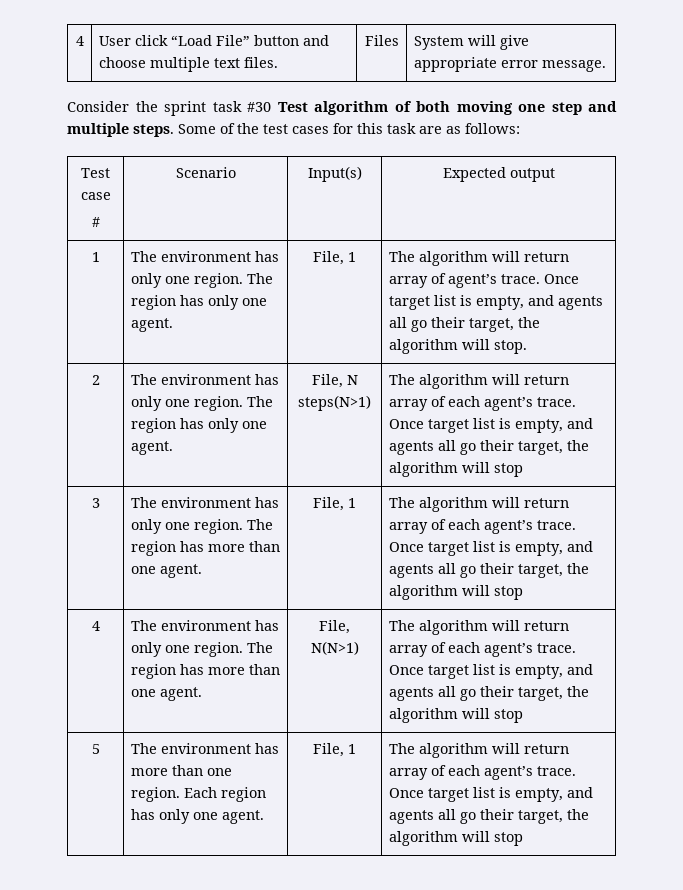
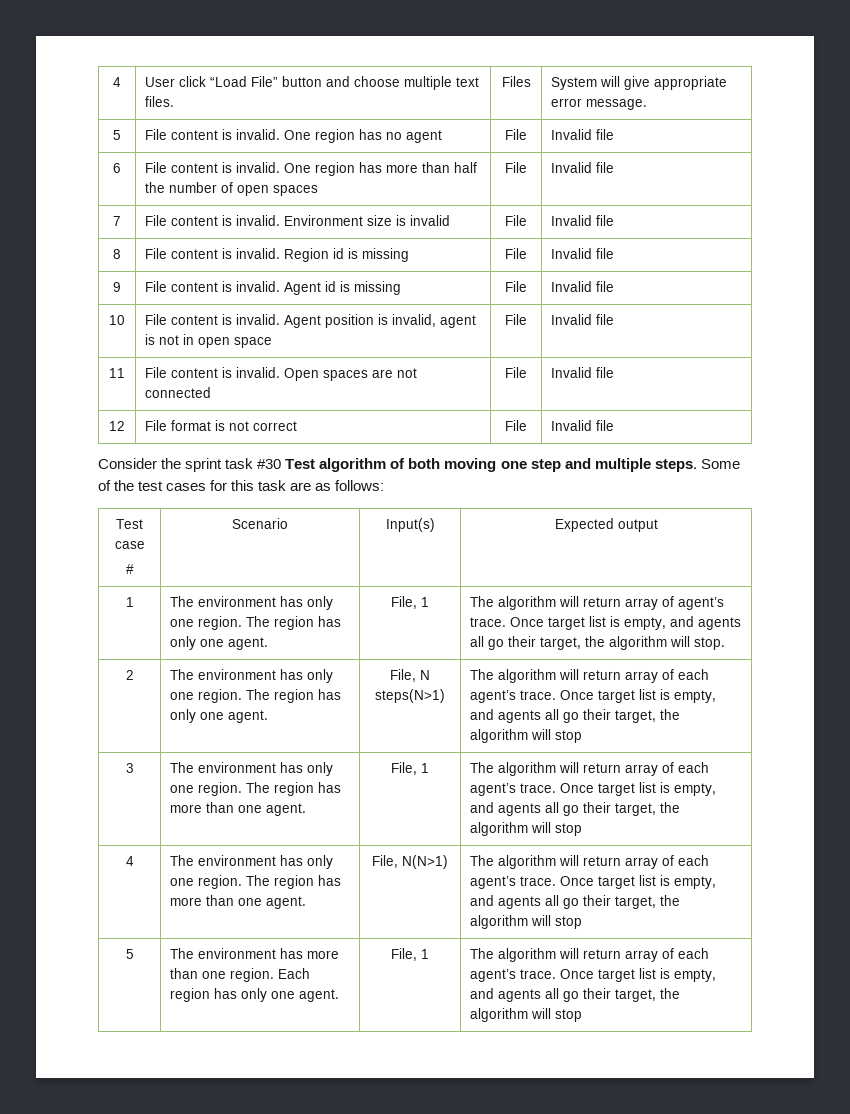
(606, 66) none -> [113,130,121,140] [145,129,443,143] [505,129,527,140] [551,129,615,140] [113,163,121,173] [145,162,478,176] [145,182,319,196] [505,162,527,173] [551,162,615,173] [113,216,121,226] [145,215,451,226] [505,215,527,226] [551,215,615,226] [113,249,121,259] [145,248,410,262] [505,248,527,259] [551,248,615,259] [113,282,121,292] [145,281,402,295] [505,281,527,292] [551,281,615,292] [109,315,125,325] [145,314,477,328] [145,334,273,348] [505,314,527,325] [551,314,615,325] [109,368,125,378] [145,367,418,381] [145,387,212,398] [505,367,527,378] [551,367,615,378] [109,421,125,431] [145,420,298,431] [505,420,527,431] [551,420,615,431] // 5 | File content is invalid. One region has no agent | File | Invalid file // 6 | File content is invalid. One region has more than half the number of open spaces | File | Invalid file // 7 | File content is invalid. Environment size is invalid | File | Invalid file // 8 | File content is invalid. Region id is missing | File | Invalid file // 9 | File content is invalid. Agent id is missing | File | Invalid file // 10 | File content is invalid. Agent position is invalid, agent is not in open space | File | Invalid file // 11 | File content is invalid. Open spaces are not connected | File | Invalid file // 12 | File format is not correct | File | Invalid file

